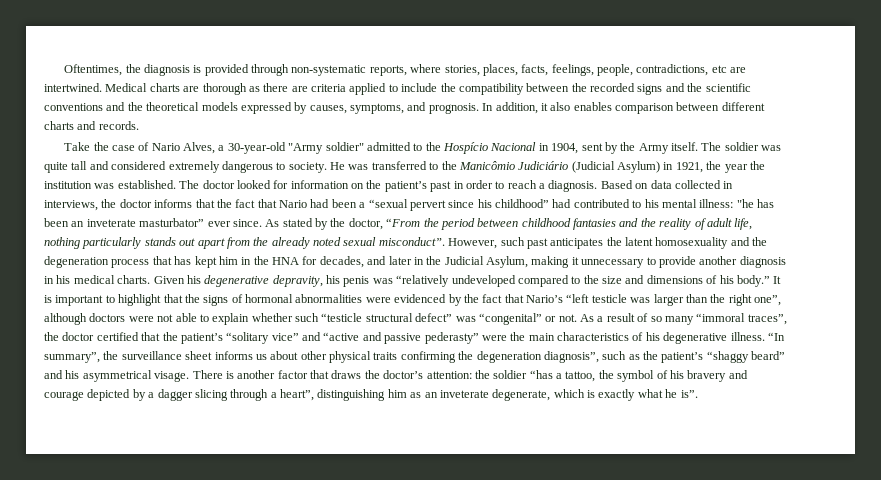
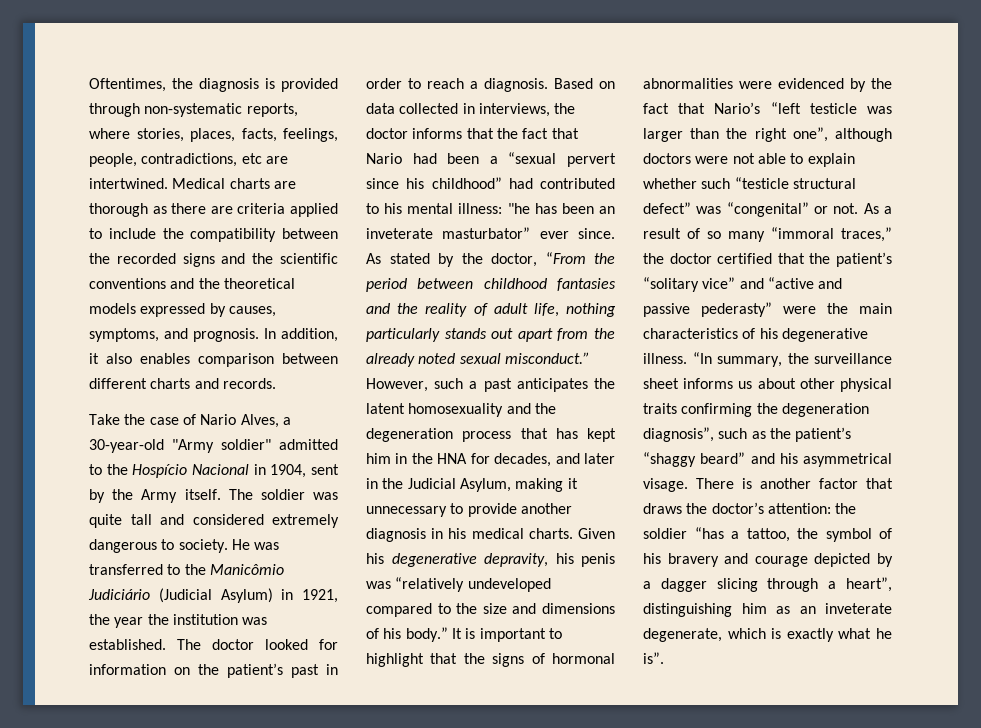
[378,237,445,246] misconduct”. -> [504,352,590,364] misconduct.”
(525, 241) none -> [469,381,478,389] a
[747,314,787,325] traces”, -> [841,227,892,242] traces,”
[44,352,100,363] summary”, -> [717,356,782,367] summary,

